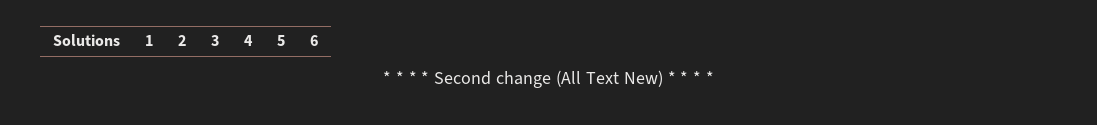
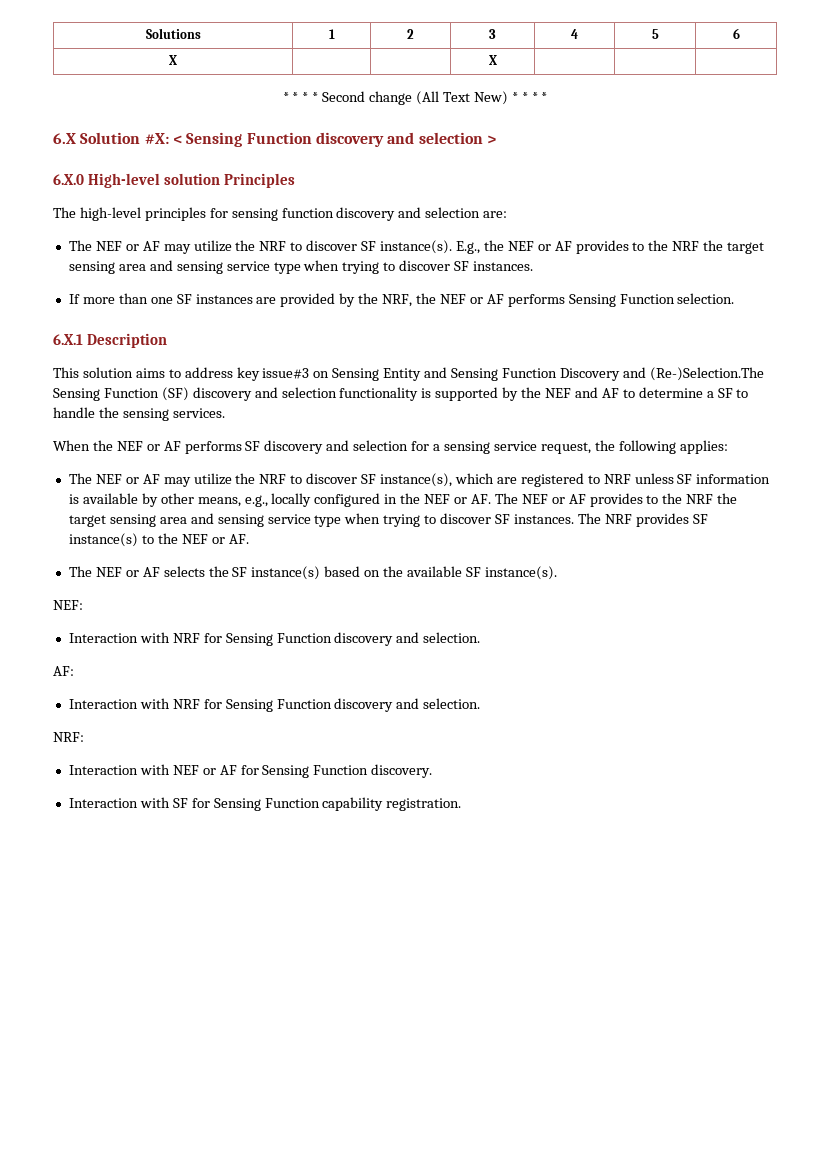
(318, 40) none -> [169,55,177,65] [488,55,497,65] // X | | | X | | |
(715, 77) none -> [53,132,496,147] [53,173,296,188] [53,207,508,221] [68,240,765,254] [68,260,534,274] [68,293,735,307] [53,333,168,348] [53,367,764,381] [53,387,749,401] [53,407,225,421] [53,440,728,454] [68,473,771,487] [68,493,738,507] [68,513,708,527] [68,533,249,547] [68,566,557,580] [53,600,83,610] [68,632,481,646] [53,666,74,676] [68,698,481,712] [53,732,84,742] [68,764,433,778] [68,797,462,811] // 6.X Solution #X: < Sensing Function discovery and selection > // 6.X.0 High-level solution Principles // The high-level principles for sensing function discovery and selection are: // The NEF or AF may utilize the NRF to discover SF instance(s). E.g., the NEF or AF provides to the NRF the target sensing area and sensing service type when trying to discover SF instances. // If more than one SF instances are provided by the NRF, the NEF or AF performs Sensing Function selection. // 6.X.1 Description // This solution aims to address key issue#3 on Sensing Entity and Sensing Function Discovery and (Re-)Selection.The Sensing Function (SF) discovery and selection functionality is supported by the NEF and AF to determine a SF to handle the sensing services. // When the NEF or AF performs SF discovery and selection for a sensing service request, the following applies: // The NEF or AF may utilize the NRF to discover SF instance(s), which are registered to NRF unless SF information is available by other means, e.g., locally configured in the NEF or AF. The NEF or AF provides to the NRF the target sensing area and sensing service type when trying to discover SF instances. The NRF provides SF instance(s) to the NEF or AF. // The NEF or AF selects the SF instance(s) based on the available SF instance(s). // NEF: // Interaction with NRF for Sensing Function discovery and selection. // AF: // Interaction with NRF for Sensing Function discovery and selection. // NRF: // Interaction with NEF or AF for Sensing Function discovery. // Interaction with SF for Sensing Function capability registration.

